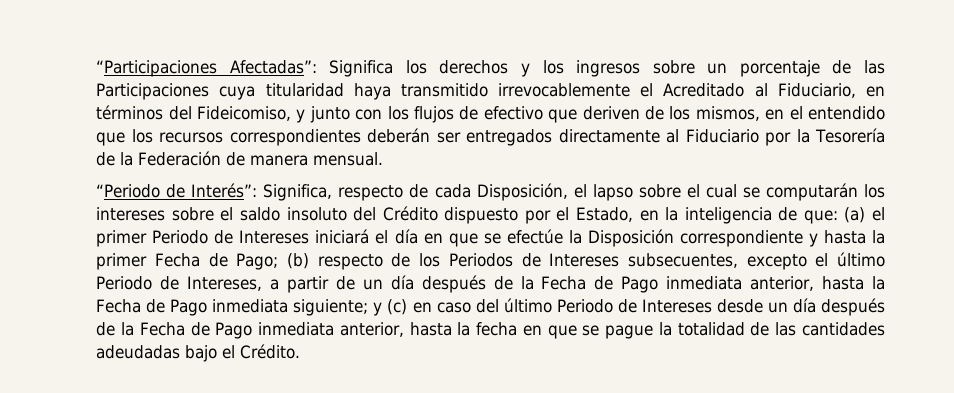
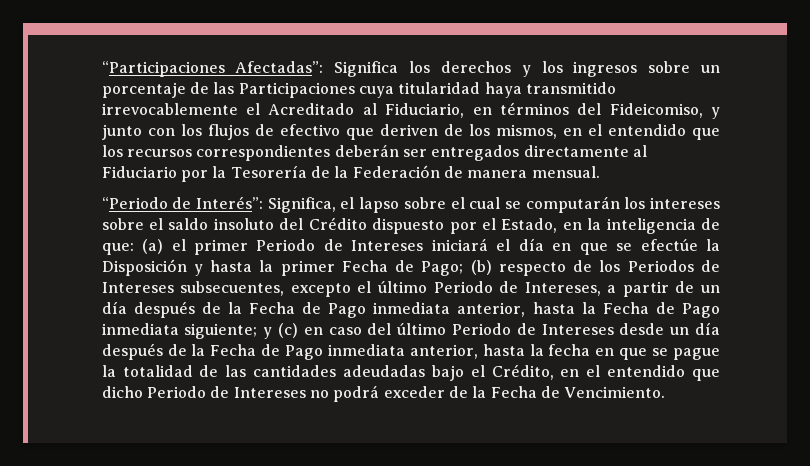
[338,183,568,201] respecto de cada Disposición, -> (336, 205) none
[679,230,803,247] correspondiente -> (187, 267) none
[240,344,301,359] Crédito. -> [491,364,721,381] [101,385,666,402] Crédito, en el entendido que dicho Periodo de Intereses no podrá exceder de la Fecha de Vencimiento.

